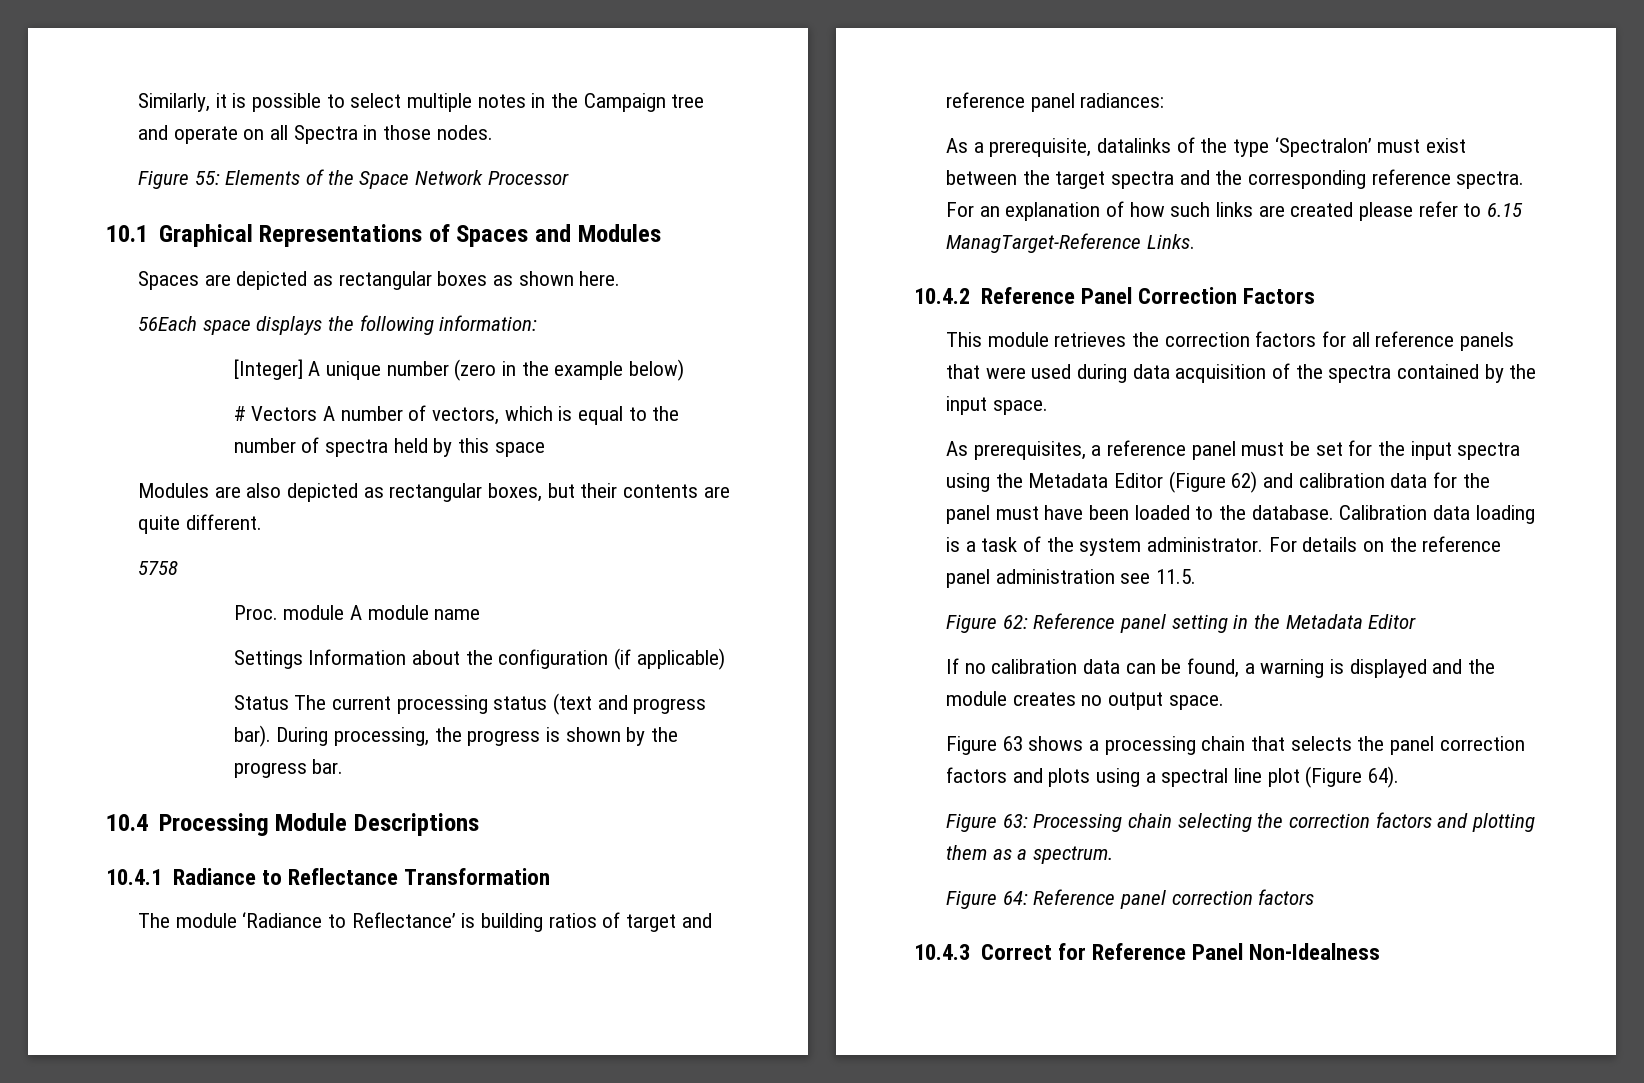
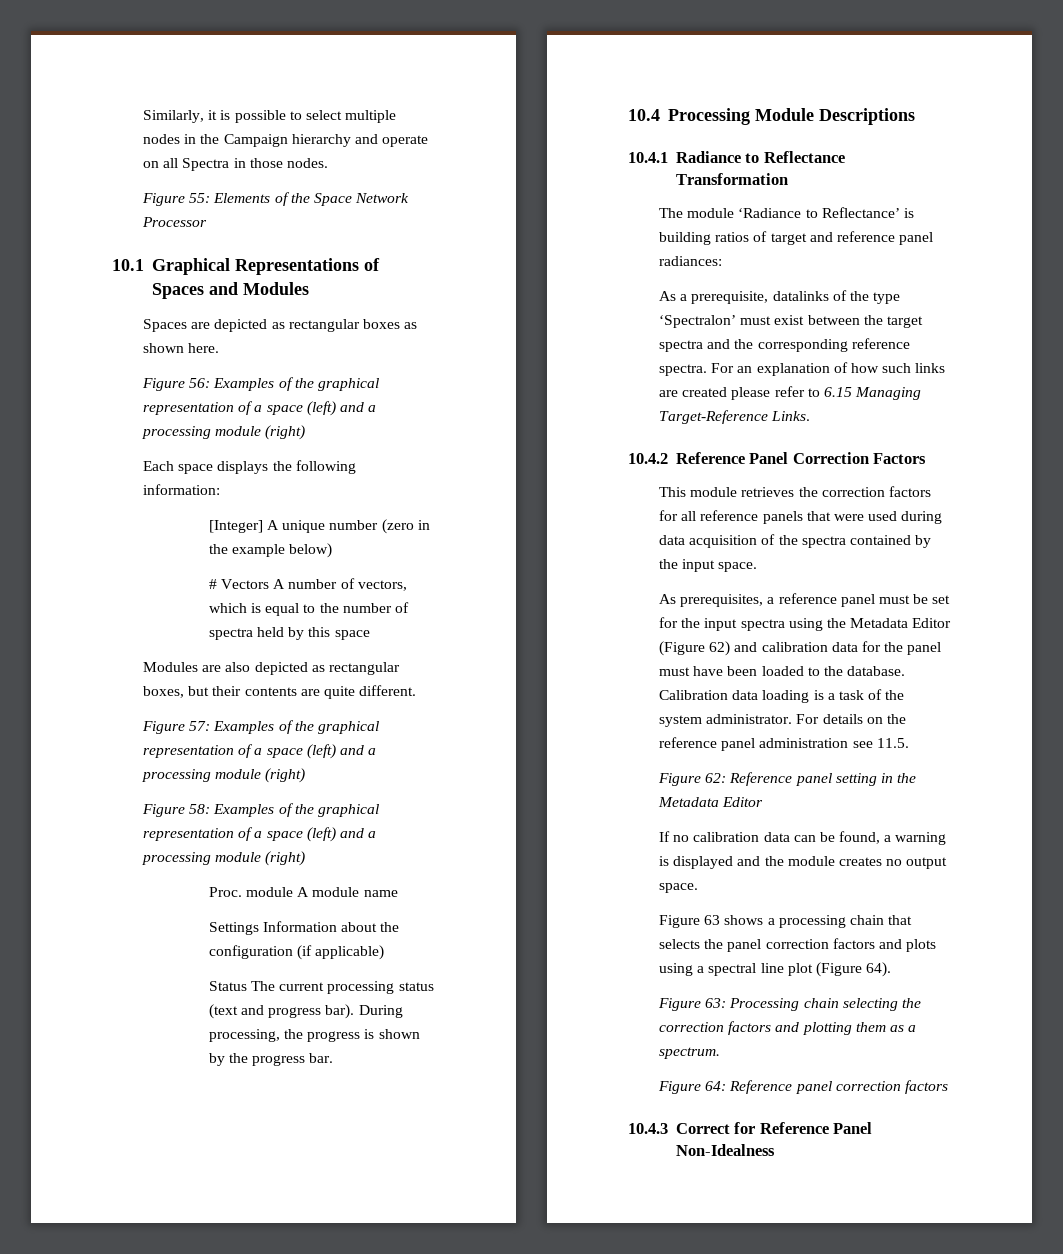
[477,94,526,108] notes -> [142,134,180,144] nodes
[671,94,705,108] tree -> [291,134,351,147] hierarchy
[137,316,197,331] 56Each -> [141,377,379,391] [142,401,377,416] [141,425,306,440] [142,461,174,471] Figure 56: Examples of the graphical representation of a space (left) and a processing module (right) // Each
[137,561,178,575] 5758 -> [141,720,379,734] [142,744,377,759] [141,768,306,783] [141,803,379,817] [142,827,377,842] [141,851,306,866] Figure 57: Examples of the graphical representation of a space (left) and a processing module (right) // Figure 58: Examples of the graphical representation of a space (left) and a processing module (right)
[945,233,1141,253] ManagTarget-Reference -> [855,387,922,400] [658,410,768,424] Managing Target-Reference

